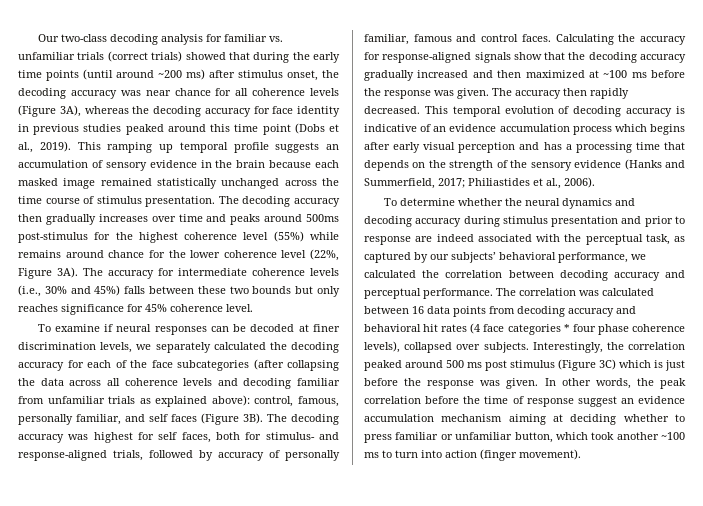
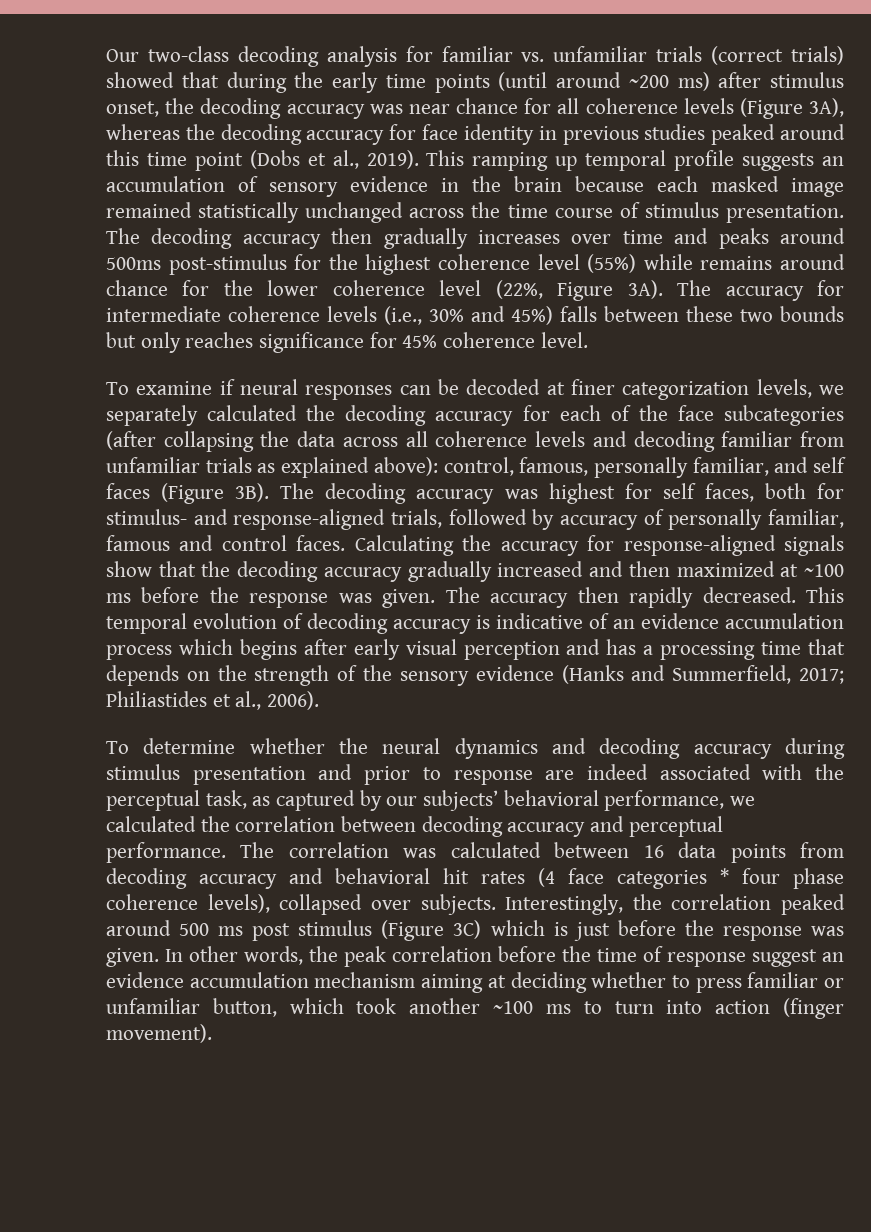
[18,342,96,350] discrimination -> [622,381,750,400] categorization

